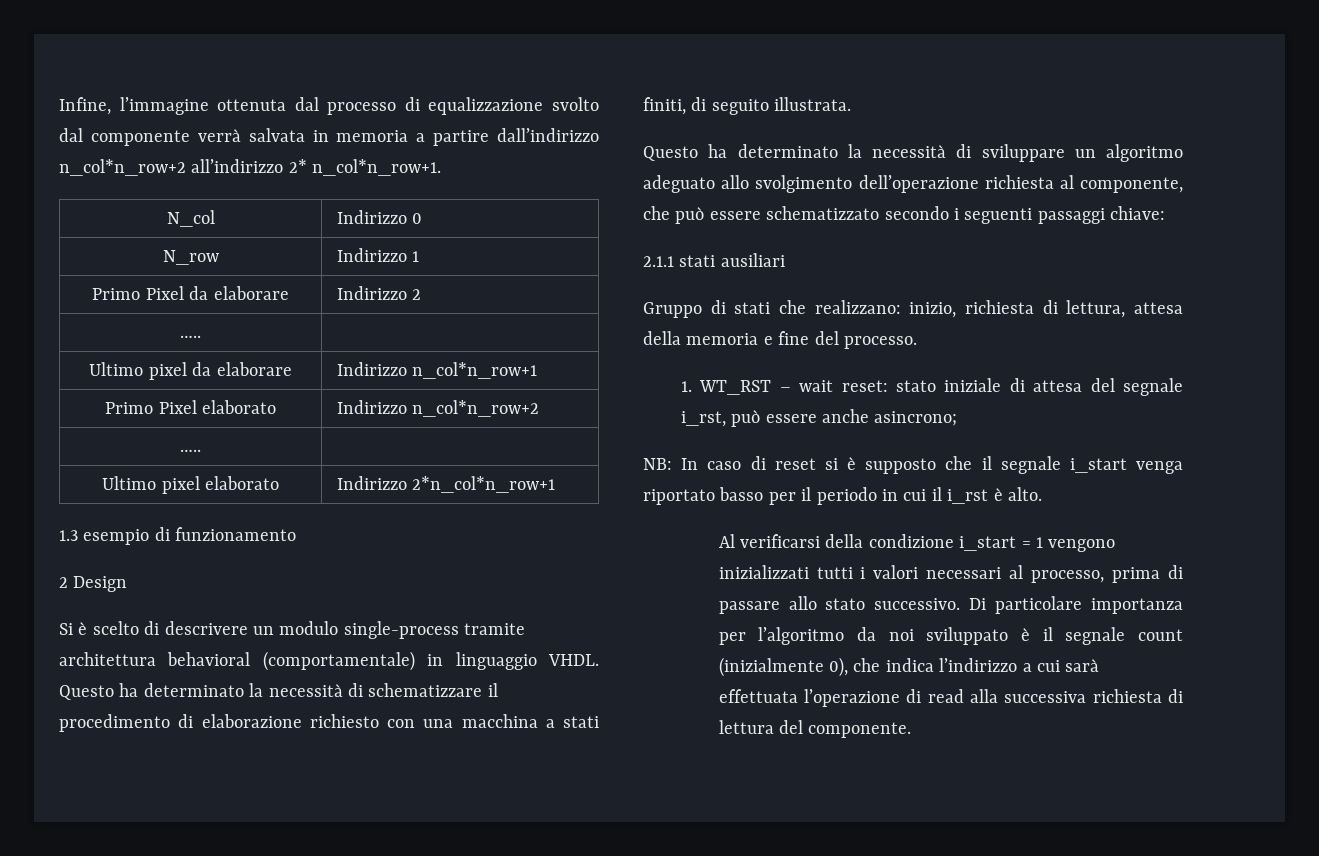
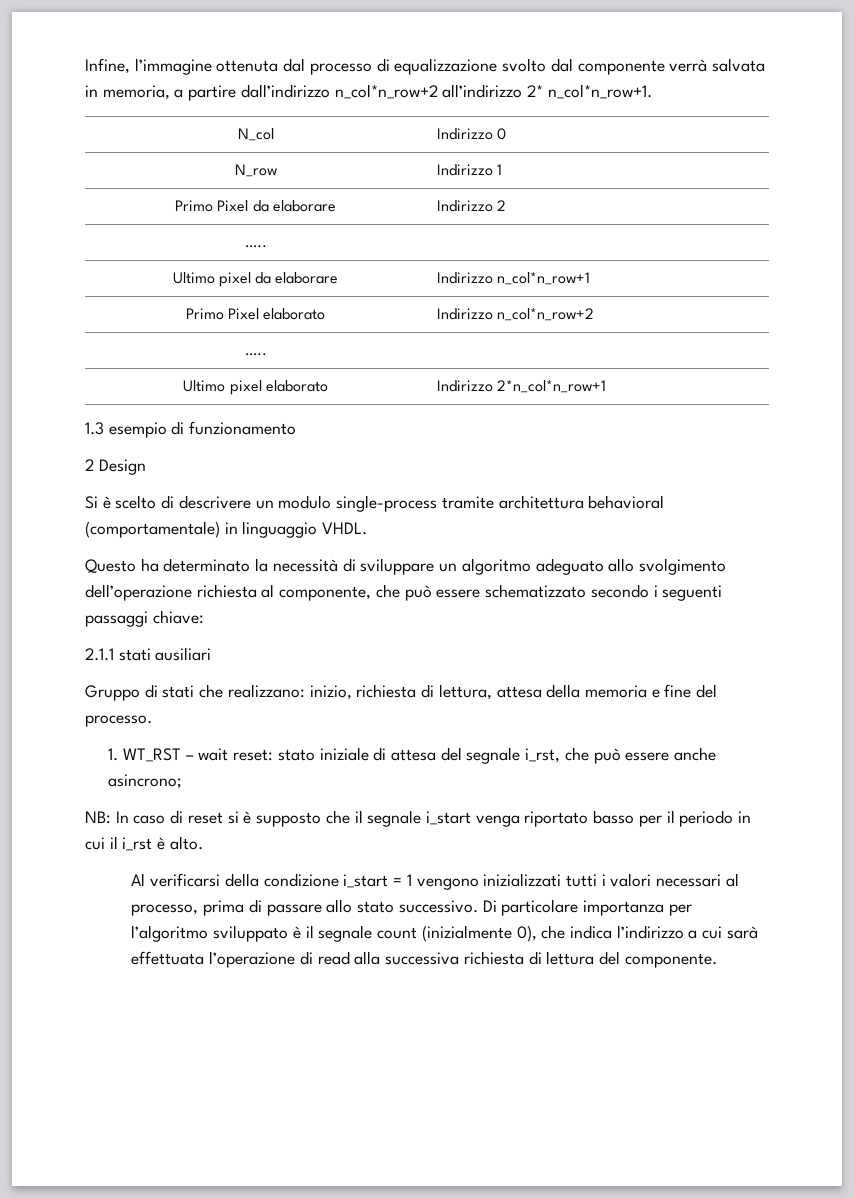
[336,130,409,142] memoria -> [102,85,170,100] memoria,
[59,683,498,700] [59,714,599,732] [643,97,852,115] Questo ha determinato la necessità di schematizzare il procedimento di elaborazione richiesto con una macchina a stati finiti, di seguito illustrata. -> (368, 528) none
(726, 419) none -> [564,747,589,761] che
[856,627,914,641] da noi -> (209, 933) none

